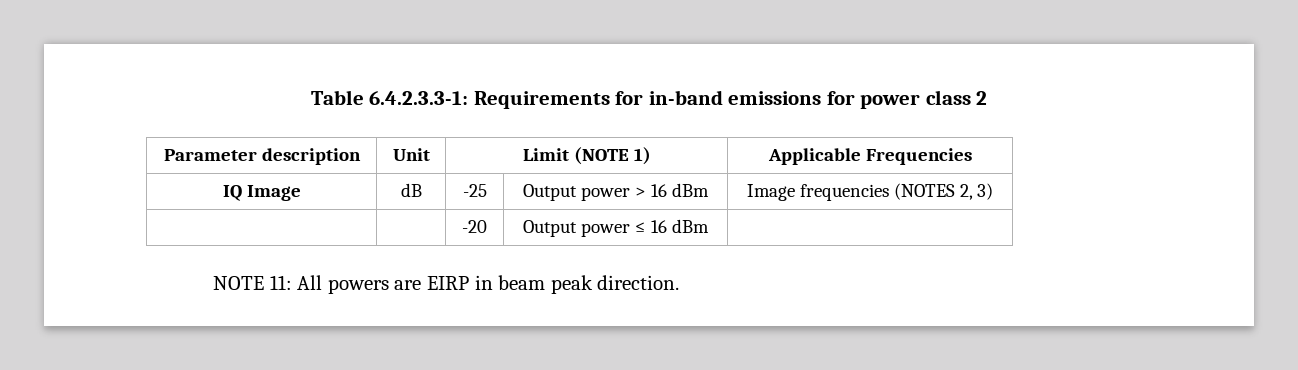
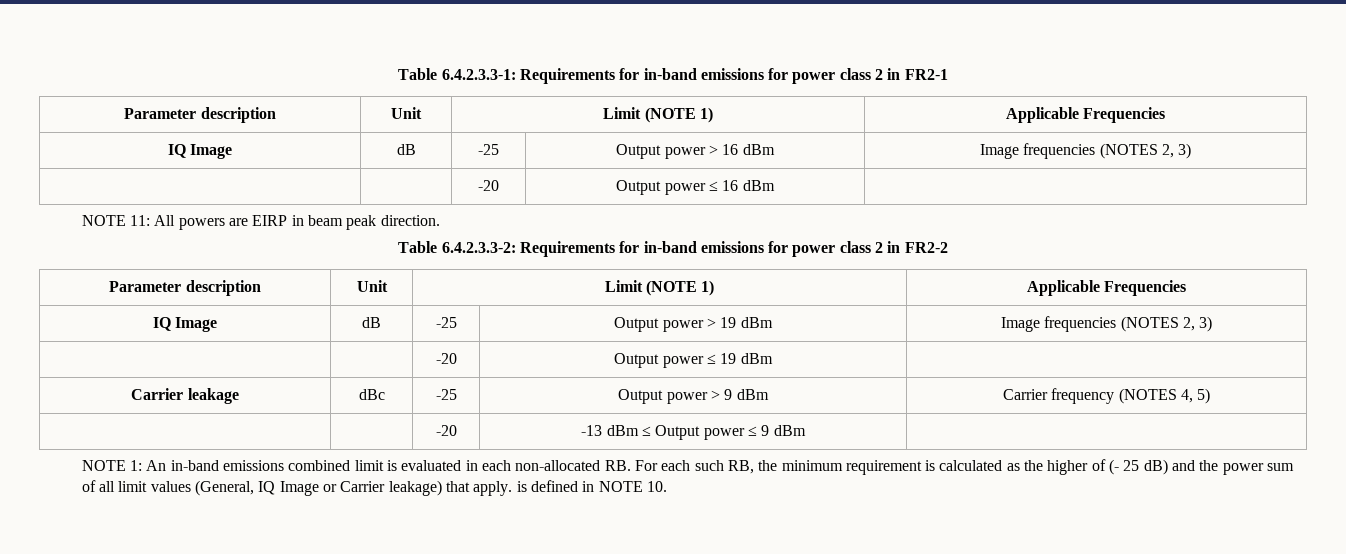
(988, 98) none -> [887,68,948,80] in FR2-1
(680, 282) none -> [398,241,948,257] [109,280,261,296] [356,280,388,292] [604,280,715,296] [1026,280,1187,296] [152,317,218,332] [362,317,381,328] [435,317,457,328] [614,317,773,332] [1000,316,1213,332] [435,353,457,364] [614,353,773,368] [131,388,239,404] [358,389,385,400] [435,389,457,400] [618,389,769,404] [1002,388,1211,404] [435,425,457,436] [581,425,806,440] [81,459,1294,475] [81,480,667,496] // Table 6.4.2.3.3-2: Requirements for in-band emissions for power class 2 in FR2-2 // Parameter description | Unit | Limit (NOTE 1) | Applicable Frequencies // IQ Image | dB | -25 | Output power > 19 dBm | Image frequencies (NOTES 2, 3) // | | -20 | Output power ≤ 19 dBm | // Carrier leakage | dBc | -25 | Output power > 9 dBm | Carrier frequency (NOTES 4, 5) // | | -20 | -13 dBm ≤ Output power ≤ 9 dBm | // NOTE 1: An in-band emissions combined limit is evaluated in each non-allocated RB. For each such RB, the minimum requirement is calculated as the higher of (- 25 dB) and the power sum of all limit values (General, IQ Image or Carrier leakage) that apply. is defined in NOTE 10.

